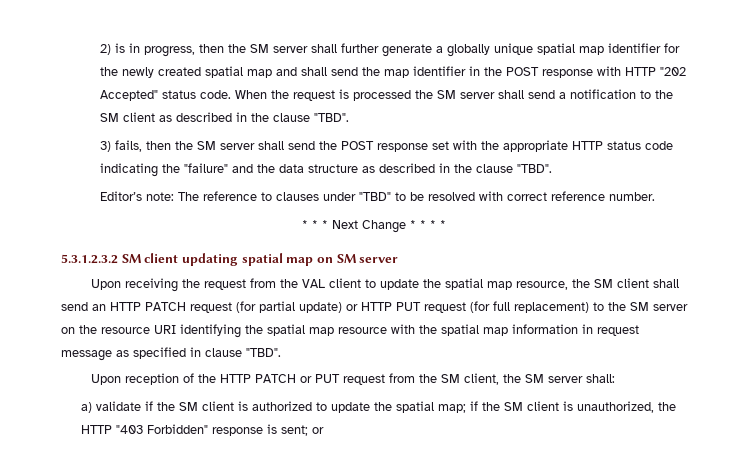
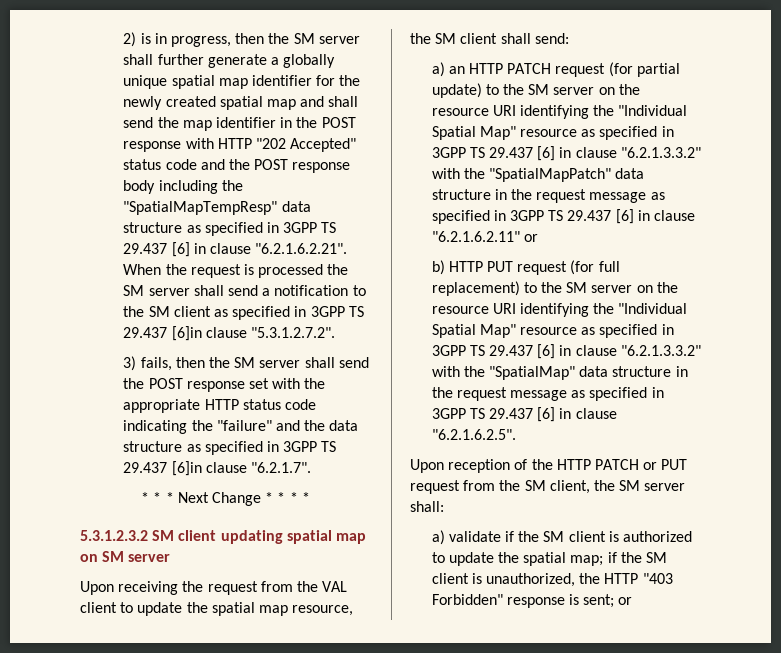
[200,90,232,99] code. -> [165,159,351,173] [123,180,243,194] [123,201,311,215] [123,222,337,236] [123,242,348,257] code and the POST response body including the "SpatialMapTempResp" data structure as specified in 3GPP TS 29.437 [6] in clause "6.2.1.6.2.21".
[176,112,350,122] described in the clause "TBD". -> [232,306,364,320] [123,326,335,341] specified in 3GPP TS 29.437 [6]in clause "5.3.1.2.7.2".
[379,163,553,173] [100,191,656,201] described in the clause "TBD". // Editor’s note: The reference to clauses under "TBD" to be resolved with correct reference number. -> [204,441,337,455] [123,461,311,476] specified in 3GPP TS 29.437 [6]in clause "6.2.1.7".
[61,302,88,311] send -> [534,33,569,44] [431,62,445,77] send: // a)
[346,304,358,311] or -> [485,84,640,95] [431,105,688,119] [431,126,674,140] [431,146,701,161] [431,168,645,182] [431,189,665,203] [431,209,696,224] [431,231,538,242] [431,260,445,275] to the SM server on the resource URI identifying the "Individual Spatial Map" resource as specified in 3GPP TS 29.437 [6] in clause "6.2.1.3.3.2" with the "SpatialMapPatch" data structure in the request message as specified in 3GPP TS 29.437 [6] in clause "6.2.1.6.2.11" or // b)
[267,324,639,336] [61,347,281,361] spatial map resource with the spatial map information in request message as specified in clause "TBD". -> [618,303,688,314] [431,324,674,338] [431,344,701,359] [431,366,688,380] [431,387,664,401] [431,407,617,422] [431,429,516,440] "Individual Spatial Map" resource as specified in 3GPP TS 29.437 [6] in clause "6.2.1.3.3.2" with the "SpatialMap" data structure in the request message as specified in 3GPP TS 29.437 [6] in clause "6.2.1.6.2.5".

